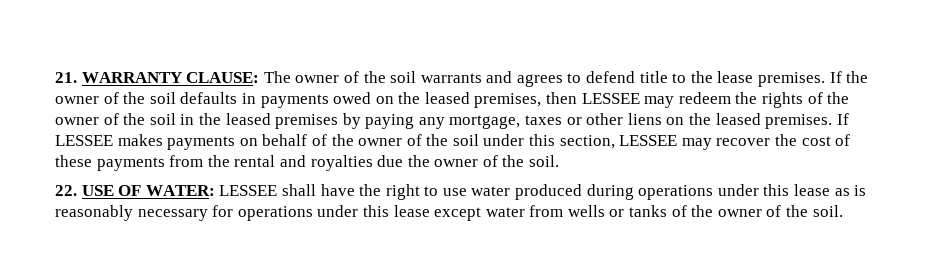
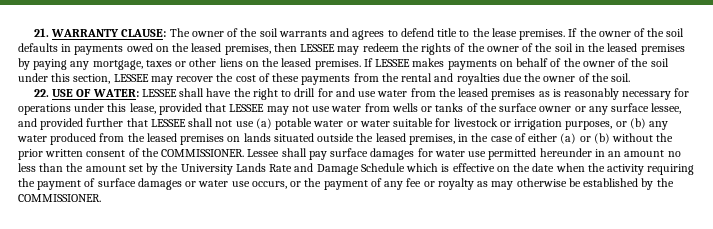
[442,184,831,200] use water produced during operations under this lease -> [294,88,536,100] drill for and use water from the leased premises
[393,205,482,221] lease except -> [129,103,331,115] lease, provided that LESSEE may not use
[717,205,843,217] owner of the soil. -> [499,103,682,115] [18,118,669,130] [17,133,674,145] [18,148,681,160] [18,163,695,175] [18,178,674,190] [18,194,101,202] surface owner or any surface lessee, and provided further that LESSEE shall not use (a) potable water or water suitable for livestock or irrigation purposes, or (b) any water produced from the leased premises on lands situated outside the leased premises, in the case of either (a) or (b) without the prior written consent of the COMMISSIONER. Lessee shall pay surface damages for water use permitted hereunder in an amount no less than the amount set by the University Lands Rate and Damage Schedule which is effective on the date when the activity requiring the payment of surface damages or water use occurs, or the payment of any fee or royalty as may otherwise be established by the COMMISSIONER.

